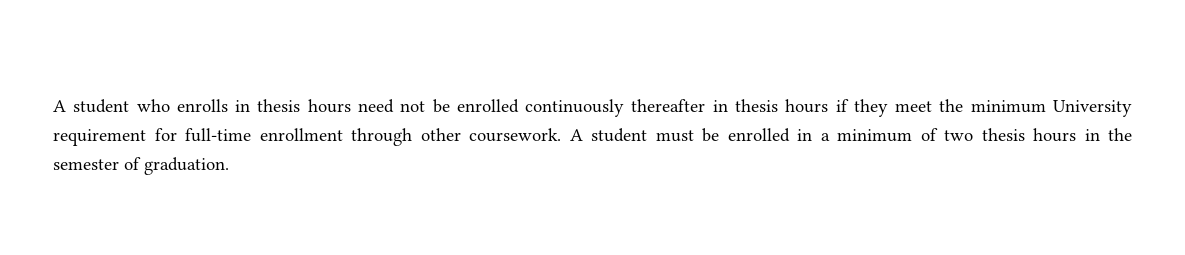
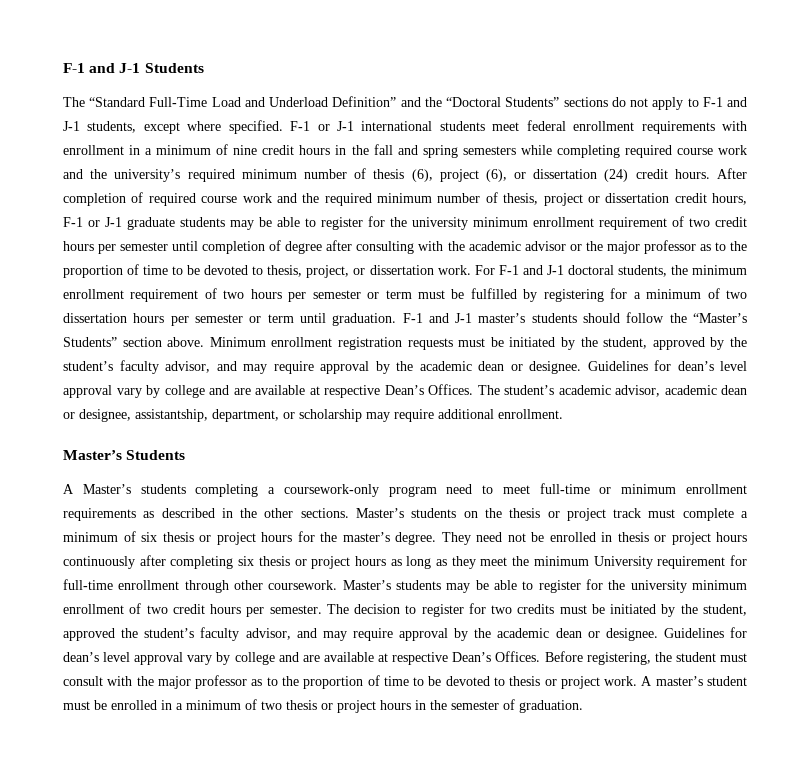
[53,99,849,117] A student who enrolls in thesis hours need not be enrolled continuously thereafter in thesis hours if -> [63,63,204,73] [63,96,748,110] [63,120,748,134] [63,144,747,158] [63,168,747,182] [63,192,747,206] [63,216,747,230] [63,240,747,254] [63,264,747,278] [63,288,748,302] [63,312,747,326] [63,337,748,350] [63,360,747,374] [63,384,747,398] [63,409,563,422] [63,450,186,460] [63,483,747,497] [63,508,748,521] [63,531,747,545] [63,555,448,569] F-1 and J-1 Students // The “Standard Full-Time Load and Underload Definition” and the “Doctoral Students” sections do not apply to F-1 and J-1 students, except where specified. F-1 or J-1 international students meet federal enrollment requirements with enrollment in a minimum of nine credit hours in the fall and spring semesters while completing required course work and the university’s required minimum number of thesis (6), project (6), or dissertation (24) credit hours. After completion of required course work and the required minimum number of thesis, project or dissertation credit hours, F-1 or J-1 graduate students may be able to register for the university minimum enrollment requirement of two credit hours per semester until completion of degree after consulting with the academic advisor or the major professor as to the proportion of time to be devoted to thesis, project, or dissertation work. For F-1 and J-1 doctoral students, the minimum enrollment requirement of two hours per semester or term must be fulfilled by registering for a minimum of two dissertation hours per semester or term until graduation. F-1 and J-1 master’s students should follow the “Master’s Students” section above. Minimum enrollment registration requests must be initiated by the student, approved by the student’s faculty advisor, and may require approval by the academic dean or designee. Guidelines for dean’s level approval vary by college and are available at respective Dean’s Offices. The student’s academic advisor, academic dean or designee, assistantship, department, or scholarship may require additional enrollment. // Master’s Students // A Master’s students completing a coursework-only program need to meet full-time or minimum enrollment requirements as described in the other sections. Master’s students on the thesis or project track must complete a minimum of six thesis or project hours for the master’s degree. They need not be enrolled in thesis or project hours continuously after completing six thesis or project hours as long as
[569,129,583,141] A -> [342,579,747,593] [63,603,747,617] [63,627,747,641] [63,651,748,665] [63,675,703,689] Master’s students may be able to register for the university minimum enrollment of two credit hours per semester. The decision to register for two credits must be initiated by the student, approved the student’s faculty advisor, and may require approval by the academic dean or designee. Guidelines for dean’s level approval vary by college and are available at respective Dean’s Offices. Before registering, the student must consult with the major professor as to the proportion of time to be devoted to thesis or project work. A master’s
(1025, 134) none -> [321,700,376,713] or project

